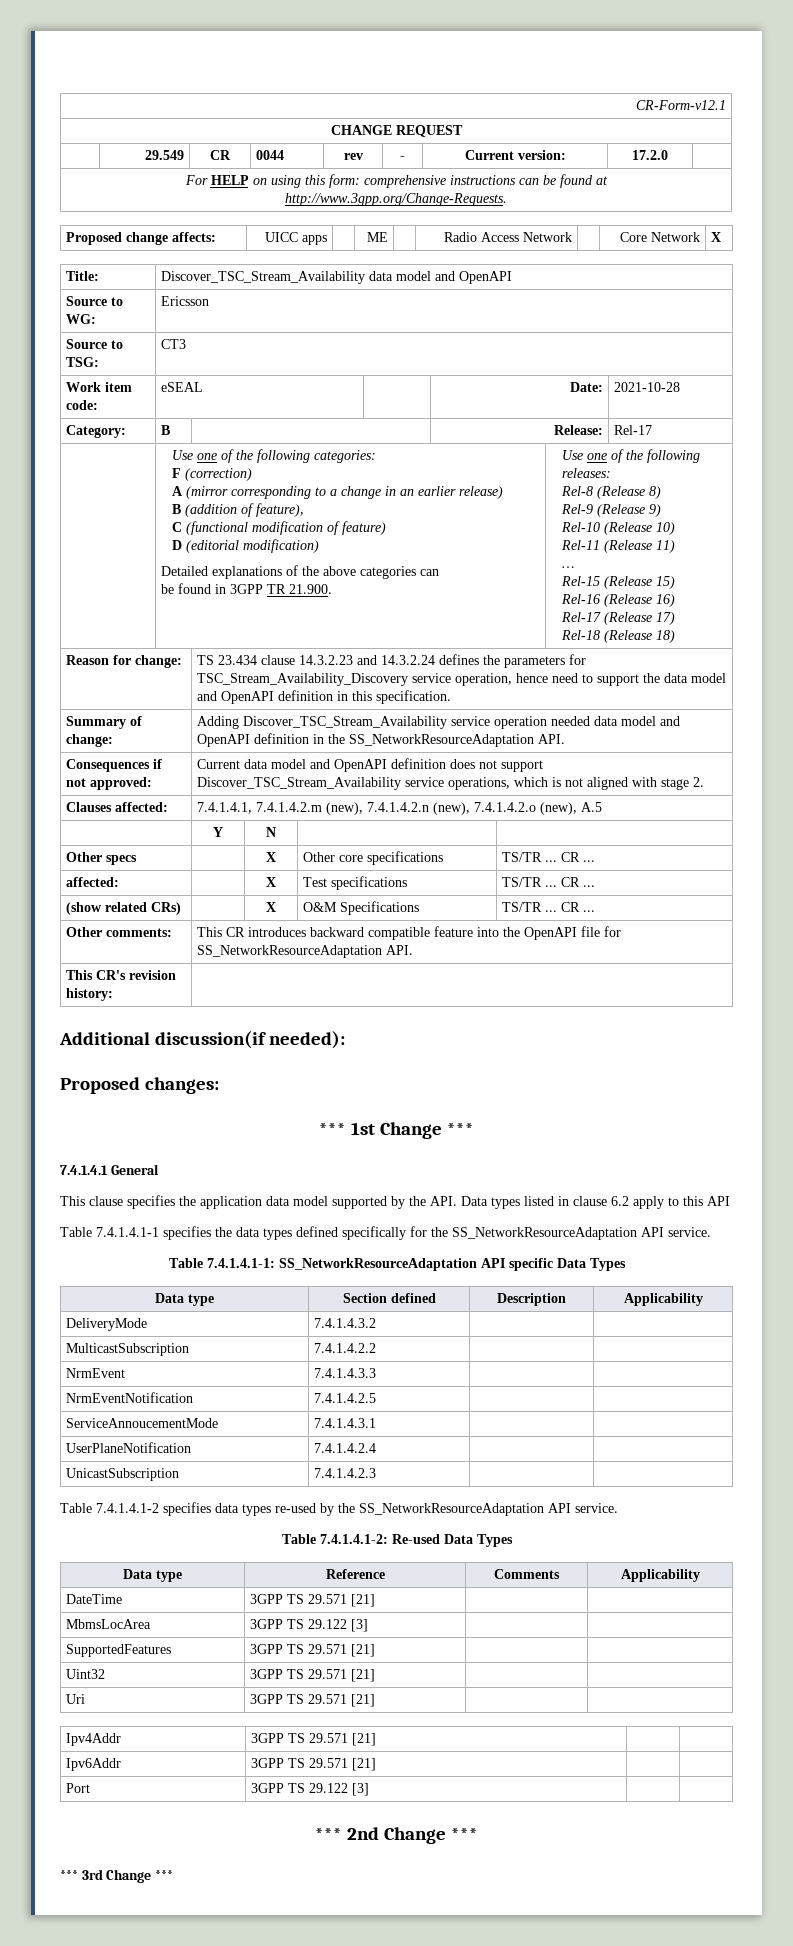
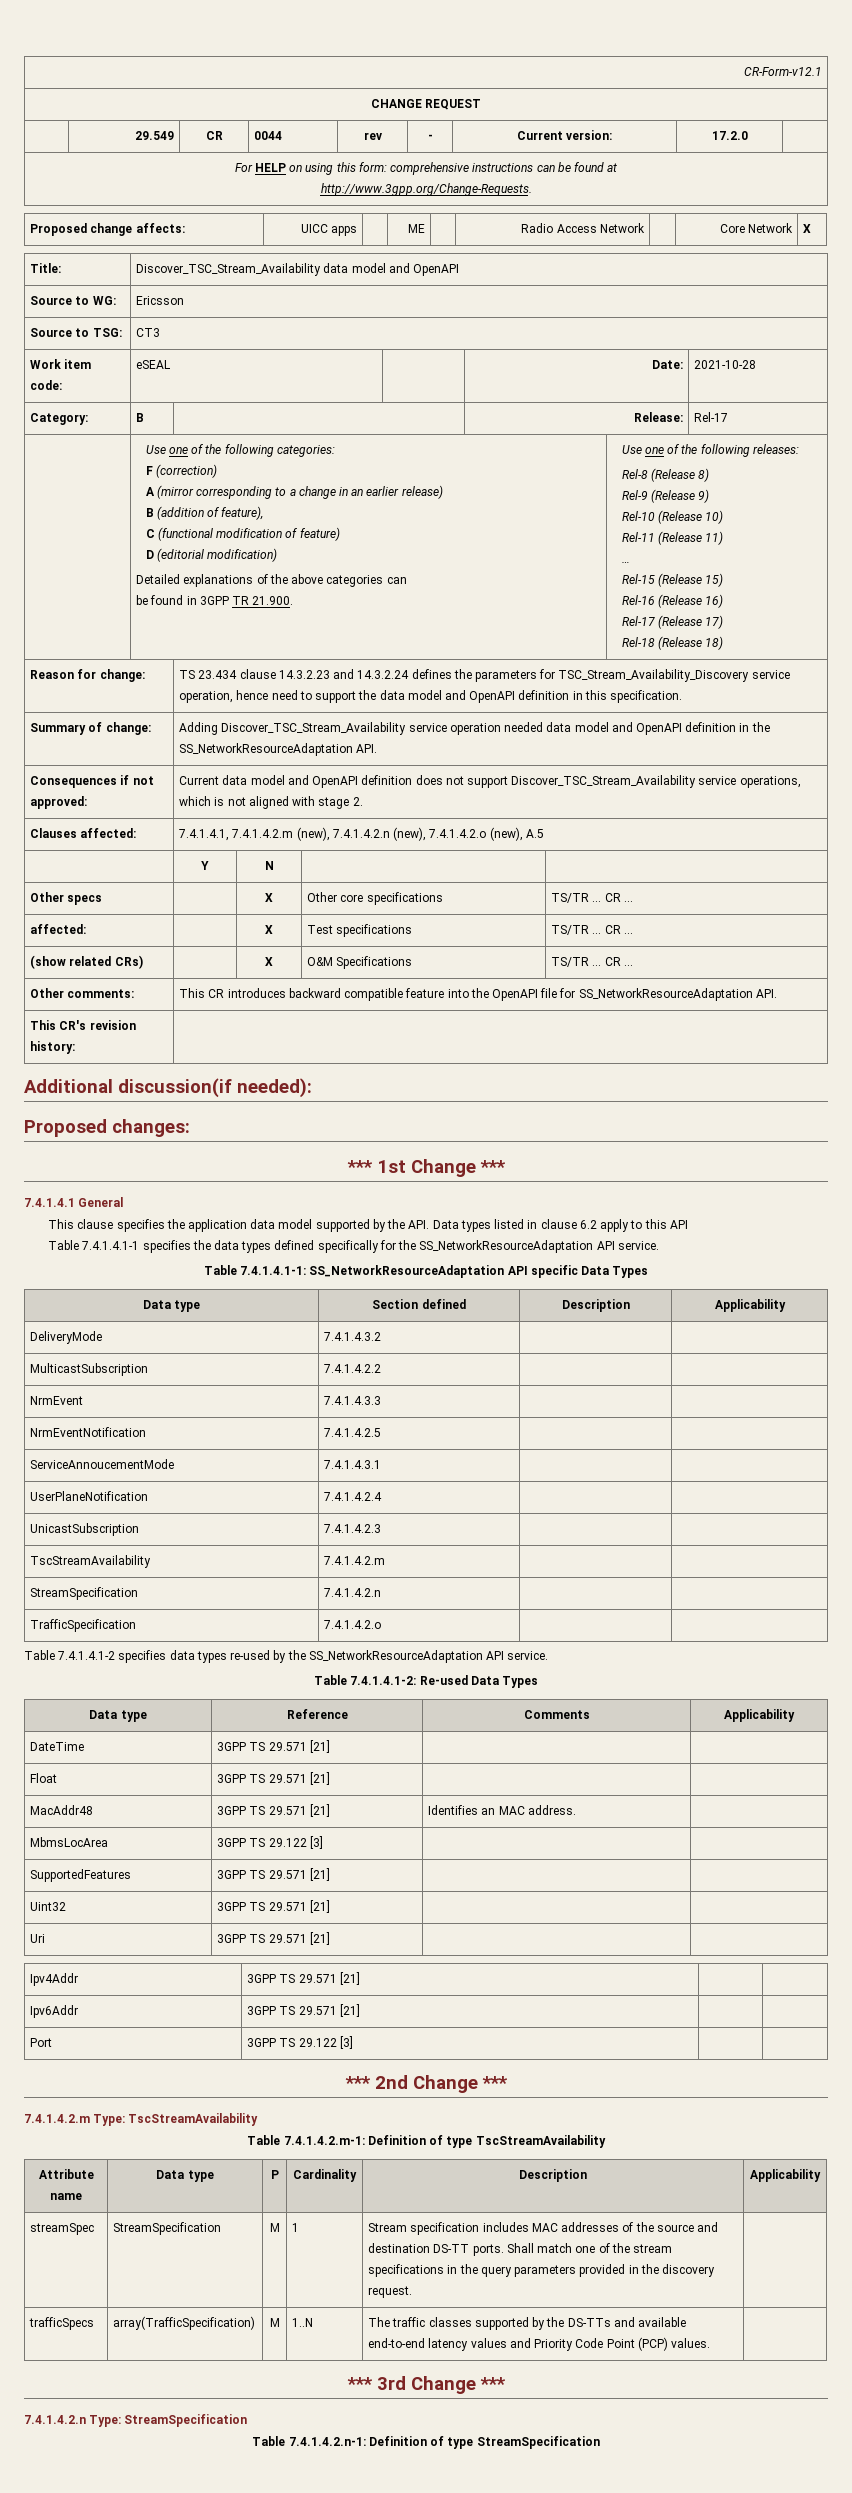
(377, 1473) none -> [30,1555,152,1568] [324,1556,386,1565] [30,1587,139,1600] [324,1588,382,1597] [30,1619,137,1632] [324,1620,382,1629] // TscStreamAvailability | 7.4.1.4.2.m | | // StreamSpecification | 7.4.1.4.2.n | | // TrafficSpecification | 7.4.1.4.2.o | |
(376, 1600) none -> [30,1773,58,1783] [217,1772,330,1785] [30,1805,94,1815] [217,1804,330,1817] [428,1805,576,1815] // Float | 3GPP TS 29.571 [21] | | // MacAddr48 | 3GPP TS 29.571 [21] | Identifies an MAC address. |
[60,1869,173,1883] *** 3rd Change *** -> [24,2113,259,2126] [247,2135,606,2148] [38,2169,94,2179] [50,2193,82,2200] [156,2170,214,2182] [270,2170,279,2179] [293,2169,357,2182] [519,2169,587,2182] [750,2169,821,2182] [30,2223,95,2235] [113,2222,222,2235] [269,2223,280,2232] [292,2223,300,2232] [368,2222,719,2235] [368,2243,673,2256] [368,2264,716,2277] [368,2286,413,2298] [29,2317,95,2330] [113,2316,256,2330] [269,2318,280,2327] [292,2318,314,2327] [368,2317,687,2330] [368,2337,711,2351] [346,2376,506,2394] [24,2414,248,2427] [252,2436,600,2449] 7.4.1.4.2.m Type: TscStreamAvailability // Table 7.4.1.4.2.m-1: Definition of type TscStreamAvailability // Attribute name | Data type | P | Cardinality | Description | Applicability // streamSpec | StreamSpecification | M | 1 | Stream specification includes MAC addresses of the source and destination DS-TT ports. Shall match one of the stream specifications in the query parameters provided in the discovery request. | // trafficSpecs | array(TrafficSpecification) | M | 1..N | The traffic classes supported by the DS-TTs and available end-to-end latency values and Priority Code Point (PCP) values. | // *** 3rd Change *** // 7.4.1.4.2.n Type: StreamSpecification // Table 7.4.1.4.2.n-1: Definition of type StreamSpecification

